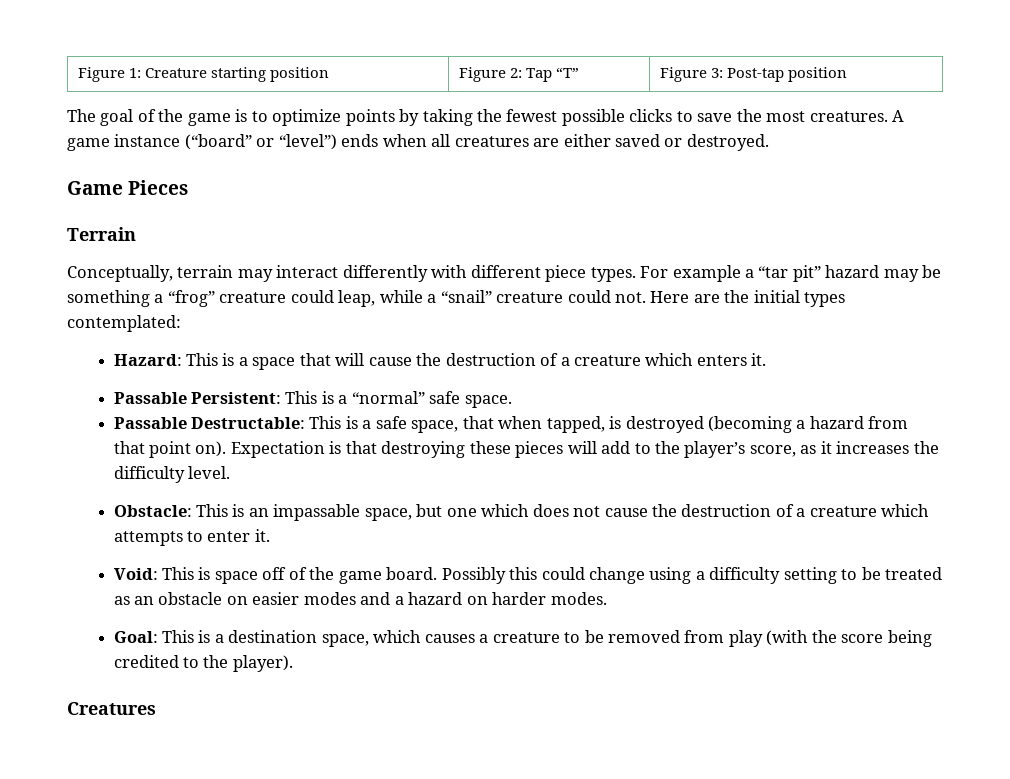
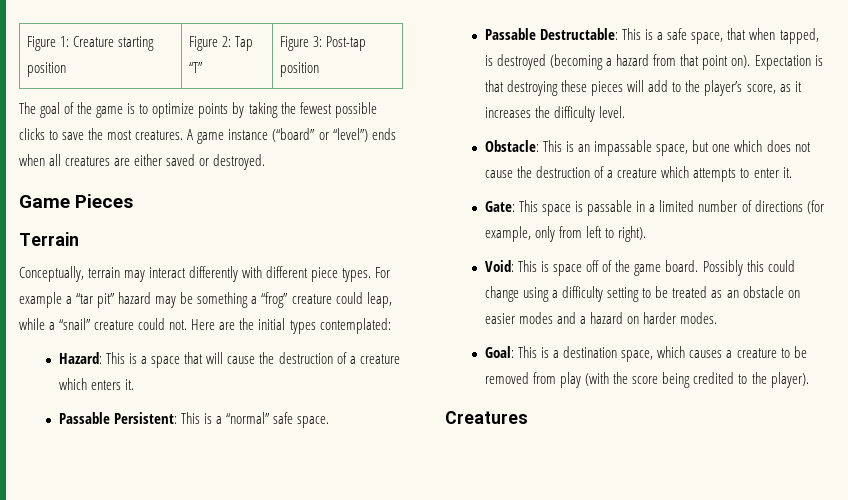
(270, 535) none -> [485,200,824,216] [485,226,647,242] // Gate: This space is passable in a limited number of directions (for example, only from left to right).

